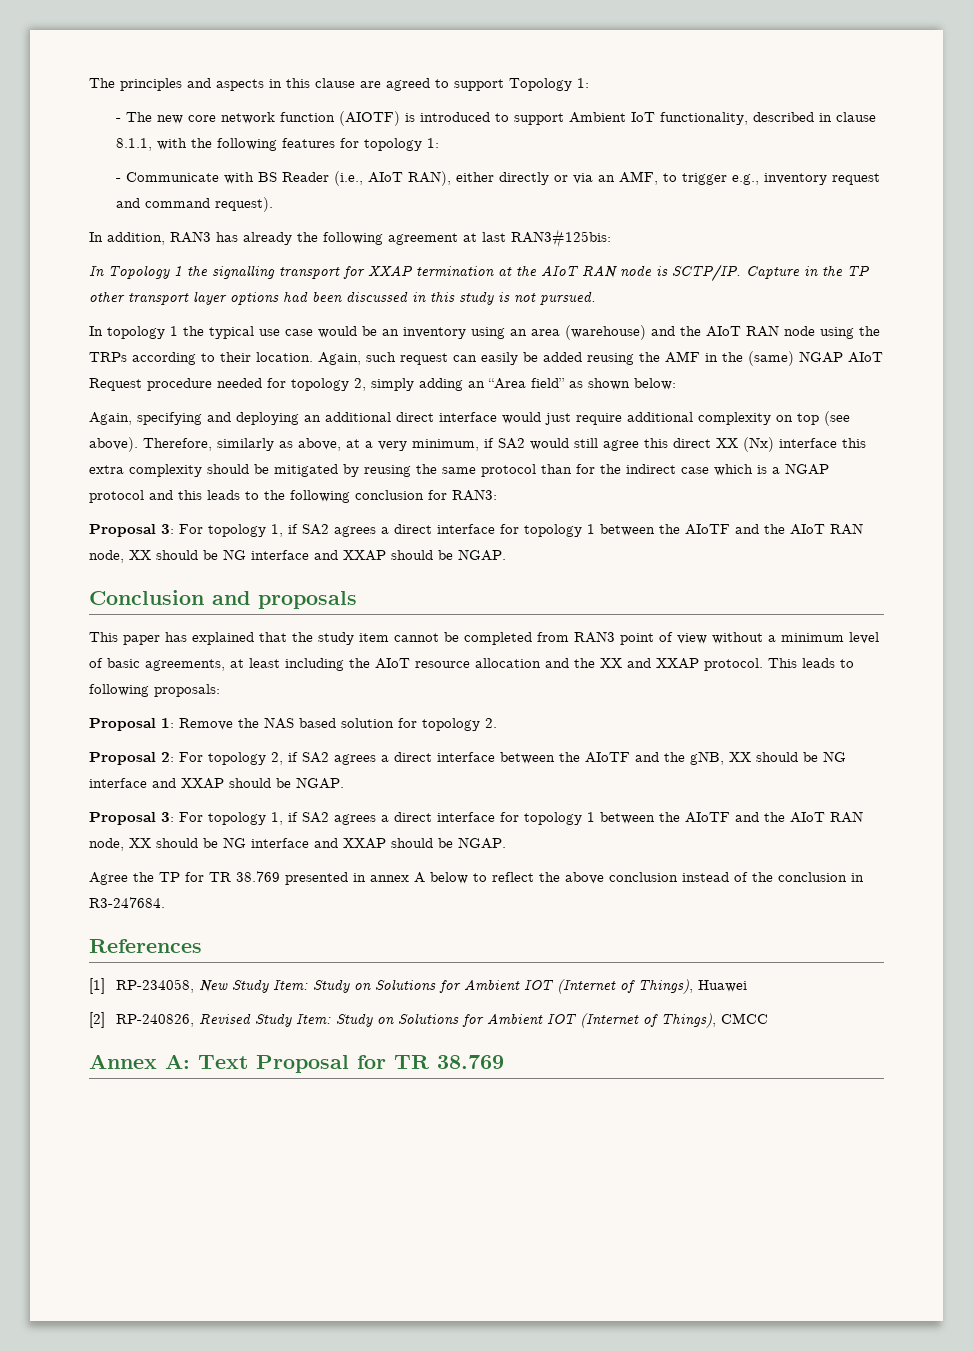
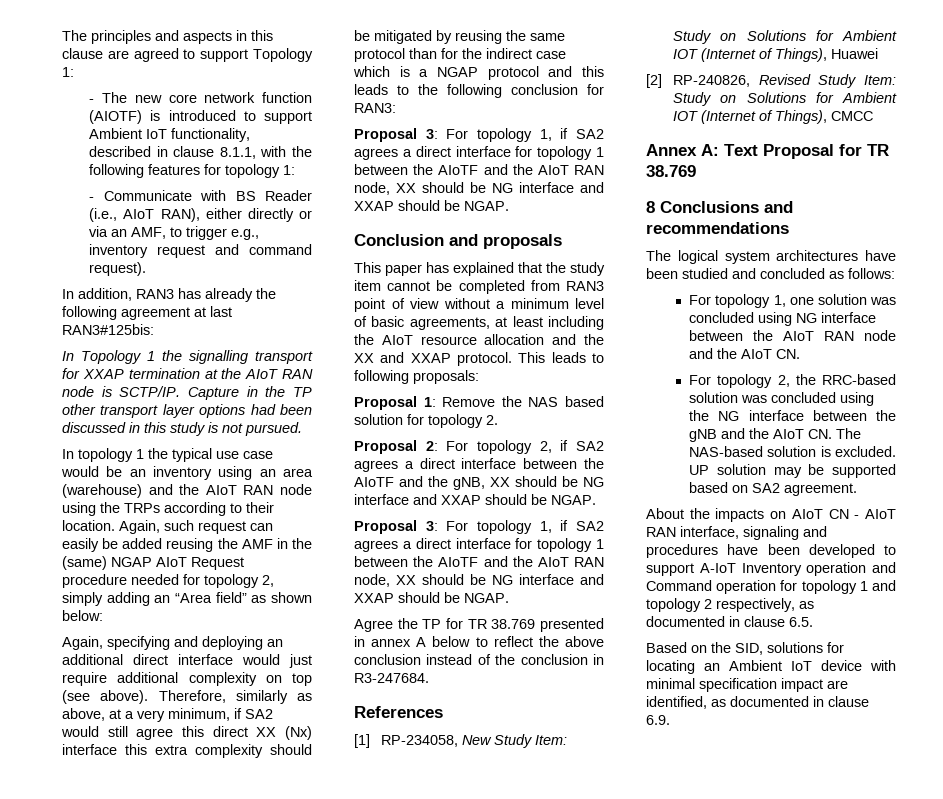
(504, 1062) none -> [646,201,793,213] [646,222,789,234] [646,250,896,264] [646,268,895,279] [689,294,896,308] [689,312,877,326] [689,330,896,341] [689,348,801,359] [689,374,896,388] [689,392,875,406] [689,410,896,421] [689,428,862,442] [689,446,896,457] [689,464,896,478] [689,482,858,496] [646,508,896,522] [646,526,827,540] [646,544,896,558] [646,562,896,576] [646,580,896,594] [646,598,814,612] [646,616,813,627] [646,642,844,655] [646,660,896,674] [646,678,848,692] [646,696,869,709] [646,715,670,725] // 8 Conclusions and recommendations // The logical system architectures have been studied and concluded as follows: // For topology 1, one solution was concluded using NG interface between the AIoT RAN node and the AIoT CN. // For topology 2, the RRC-based solution was concluded using the NG interface between the gNB and the AIoT CN. The NAS-based solution is excluded. UP solution may be supported based on SA2 agreement. // About the impacts on AIoT CN - AIoT RAN interface, signaling and procedures have been developed to support A-IoT Inventory operation and Command operation for topology 1 and topology 2 respectively, as documented in clause 6.5. // Based on the SID, solutions for locating an Ambient IoT device with minimal specification impact are identified, as documented in clause 6.9.

